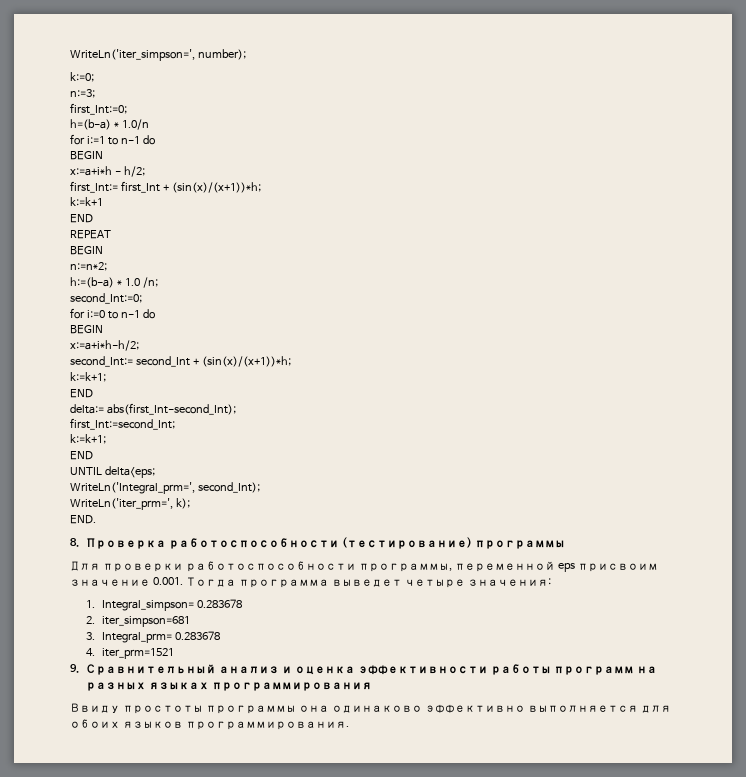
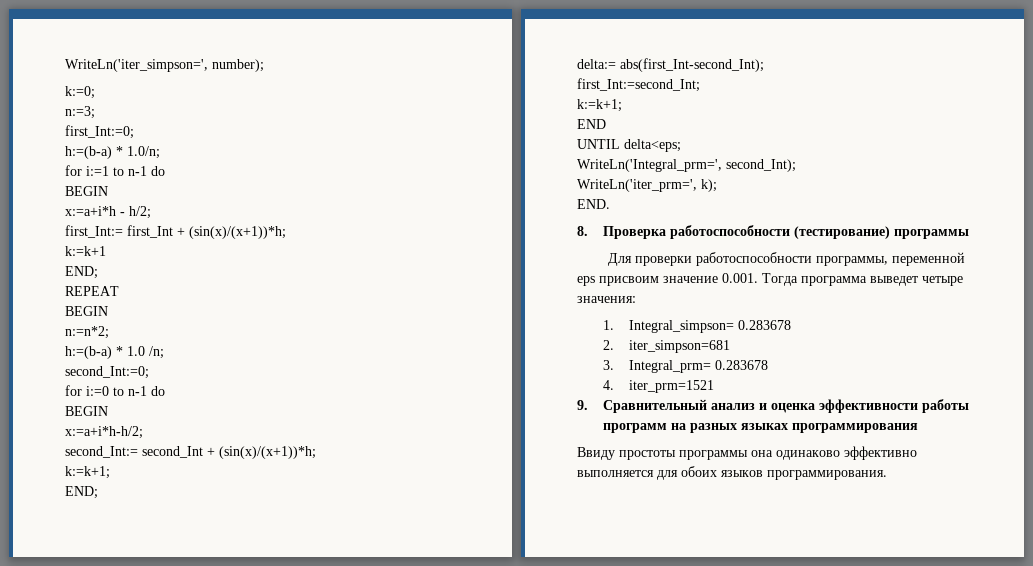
[70,119,149,130] h=(b-a) * 1.0/n -> [65,146,160,159] h:=(b-a) * 1.0/n;
[70,214,93,223] END -> [65,266,98,279] END;
[70,389,93,398] END -> [65,486,98,499] END;

